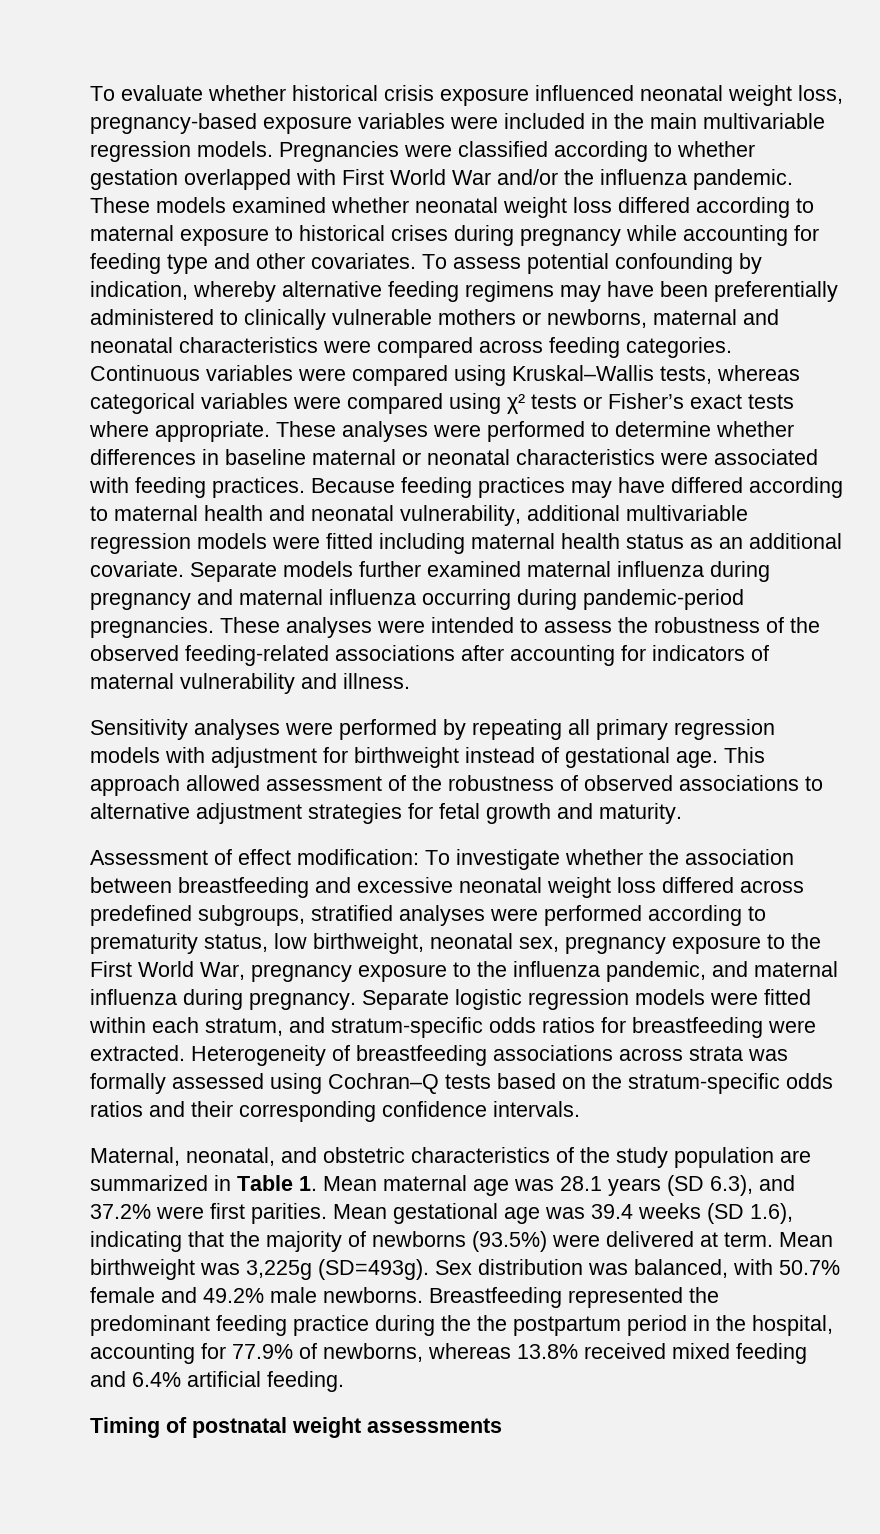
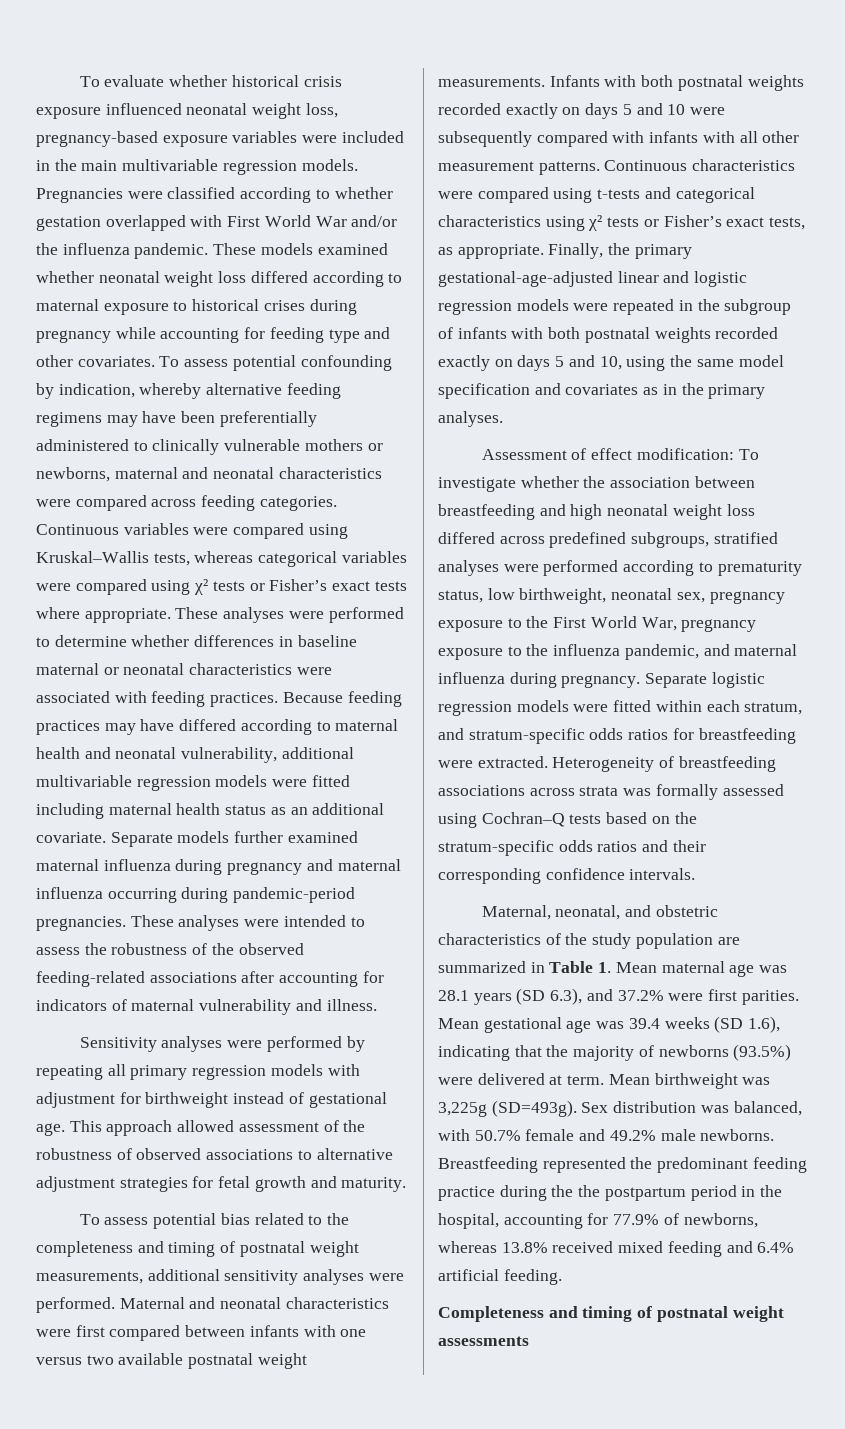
(682, 813) none -> [79,1213,350,1229] [36,1241,359,1257] [36,1269,404,1285] [36,1297,389,1313] [36,1325,367,1341] [36,1353,307,1369] [438,75,804,91] [438,103,726,119] [438,131,800,147] [438,159,796,175] [438,187,755,203] [438,215,806,231] [438,243,692,259] [438,271,748,287] [438,299,792,315] [438,327,779,343] [438,355,784,371] [438,383,766,399] [438,411,503,427] // To assess potential bias related to the completeness and timing of postnatal weight measurements, additional sensitivity analyses were performed. Maternal and neonatal characteristics were first compared between infants with one versus two available postnatal weight measurements. Infants with both postnatal weights recorded exactly on days 5 and 10 were subsequently compared with infants with all other measurement patterns. Continuous characteristics were compared using t-tests and categorical characteristics using χ² tests or Fisher’s exact tests, as appropriate. Finally, the primary gestational-age-adjusted linear and logistic regression models were repeated in the subgroup of infants with both postnatal weights recorded exactly on days 5 and 10, using the same model specification and covariates as in the primary analyses.
[357,877,453,893] excessive -> [570,504,603,520] high
[90,1417,160,1438] Timing -> [438,1306,633,1322] Completeness and timing

